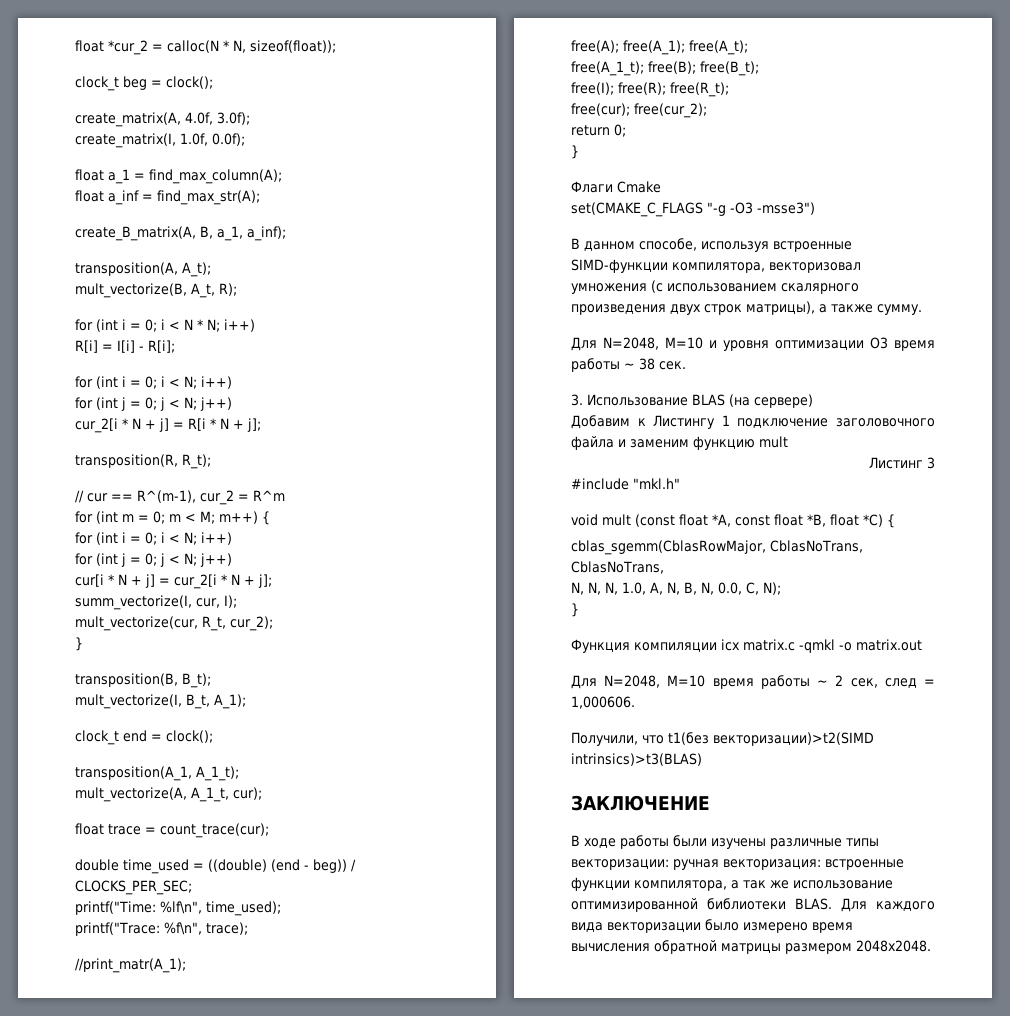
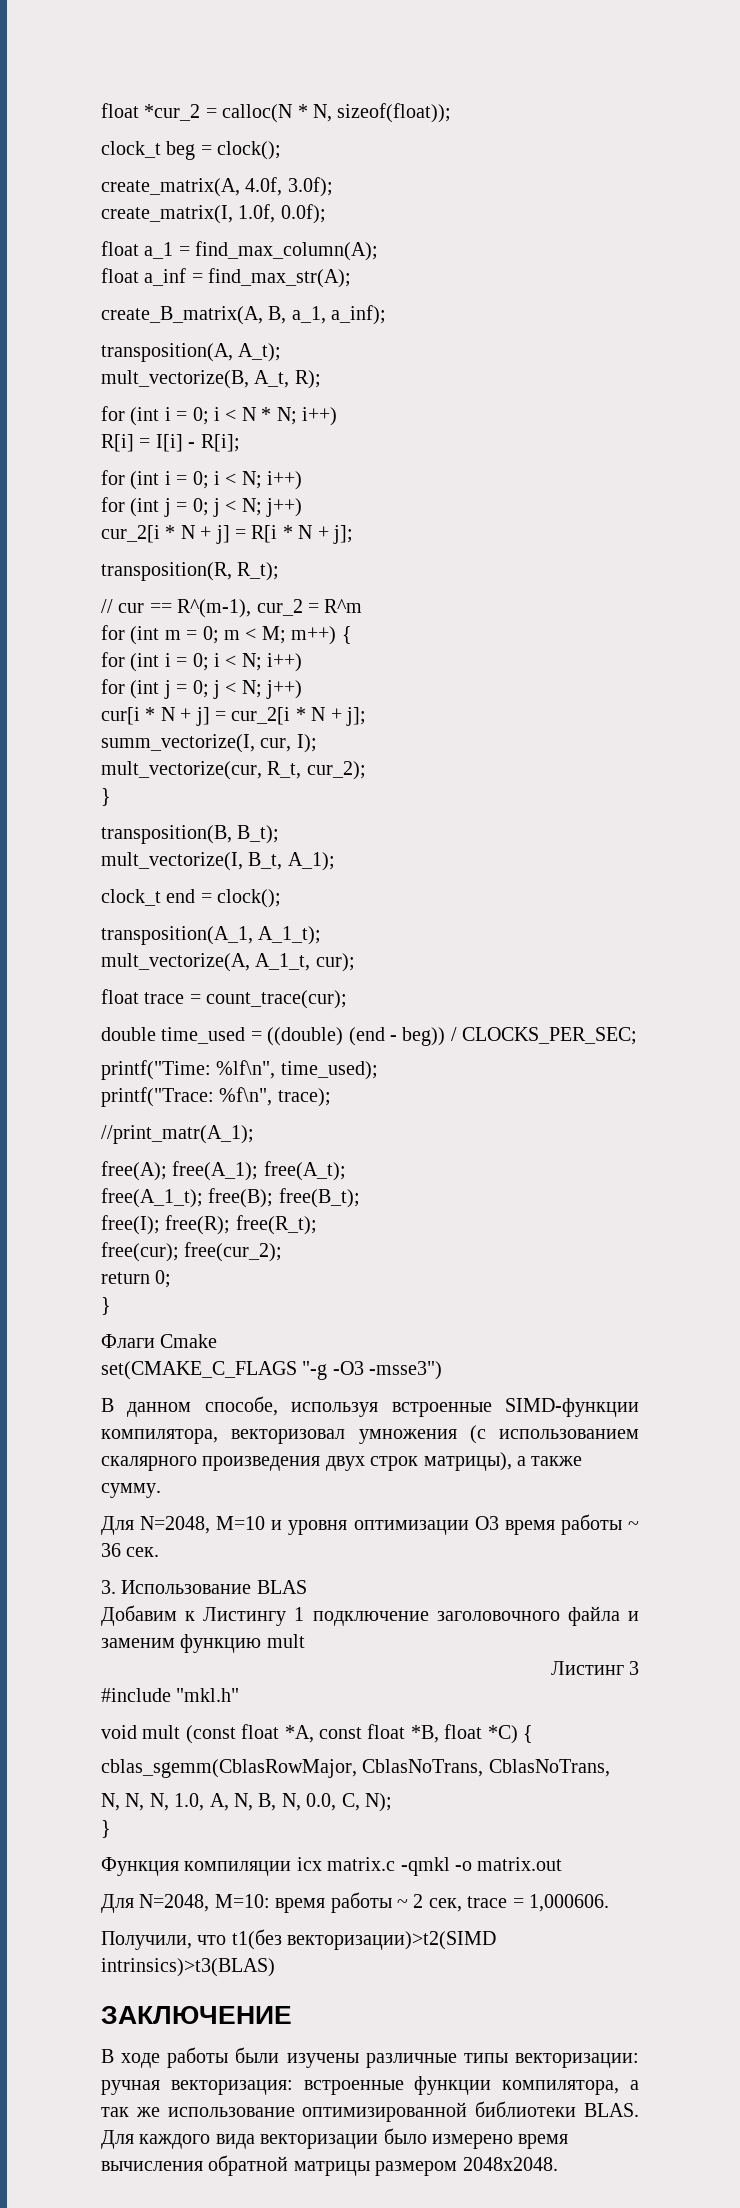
[639,358,655,370] 38 -> [101,1543,121,1557] 36
[729,394,813,408] (на сервере) -> (307, 1587) none
[667,675,706,687] M=10 -> [214,1894,270,1908] M=10:
[884,678,917,688] след -> [467,1896,508,1908] trace

